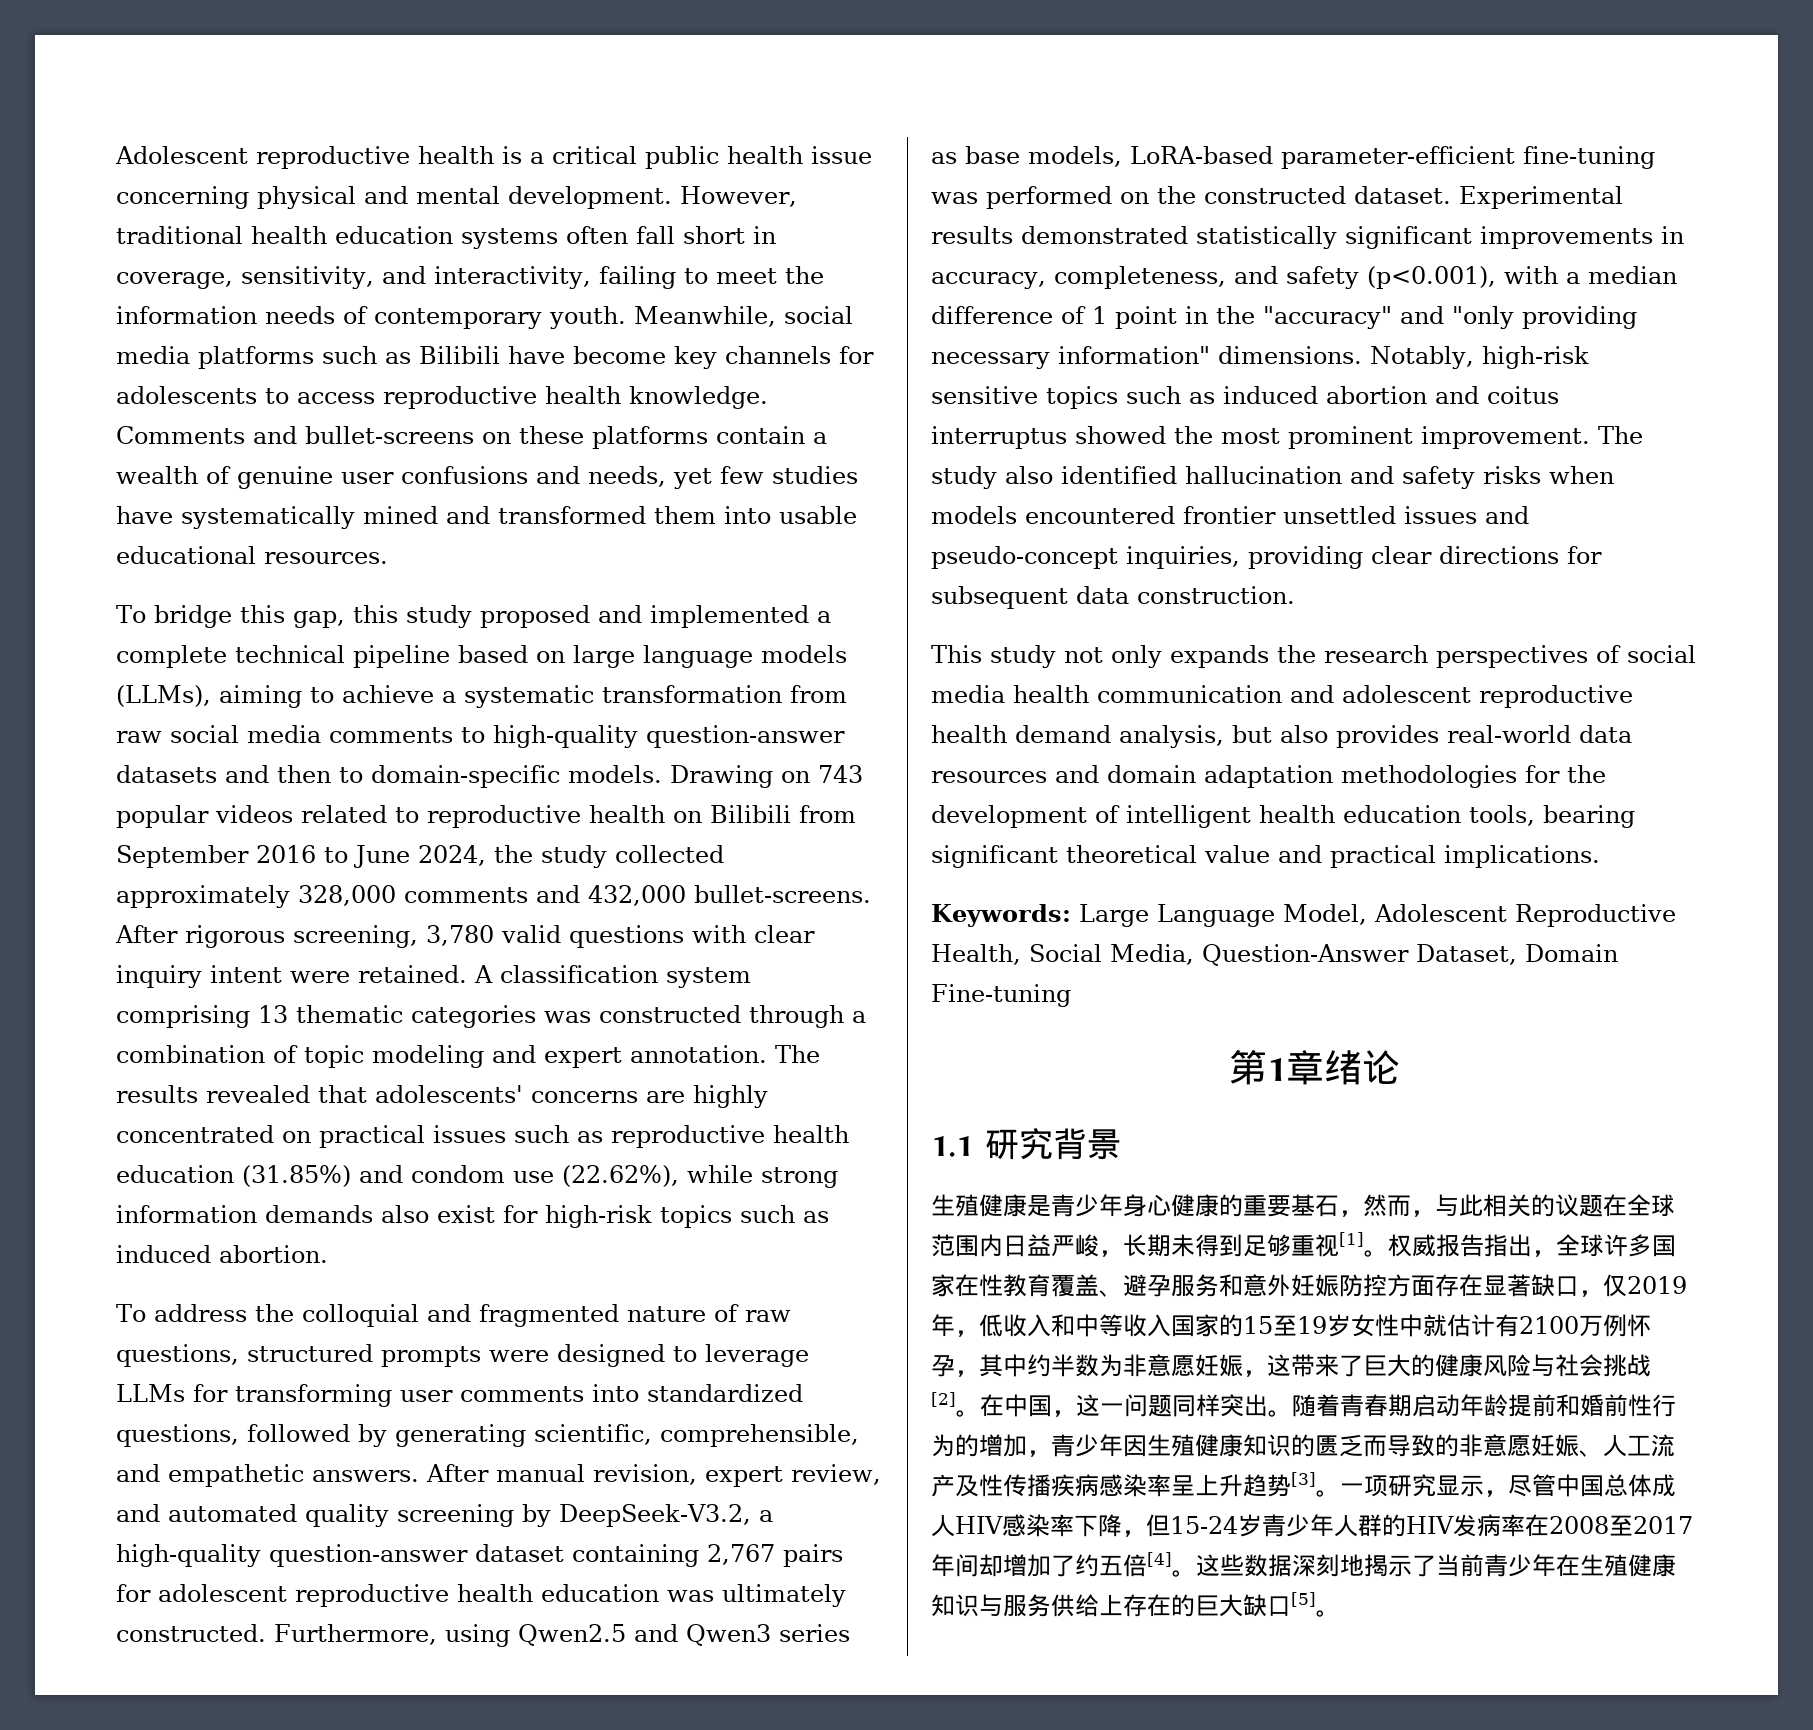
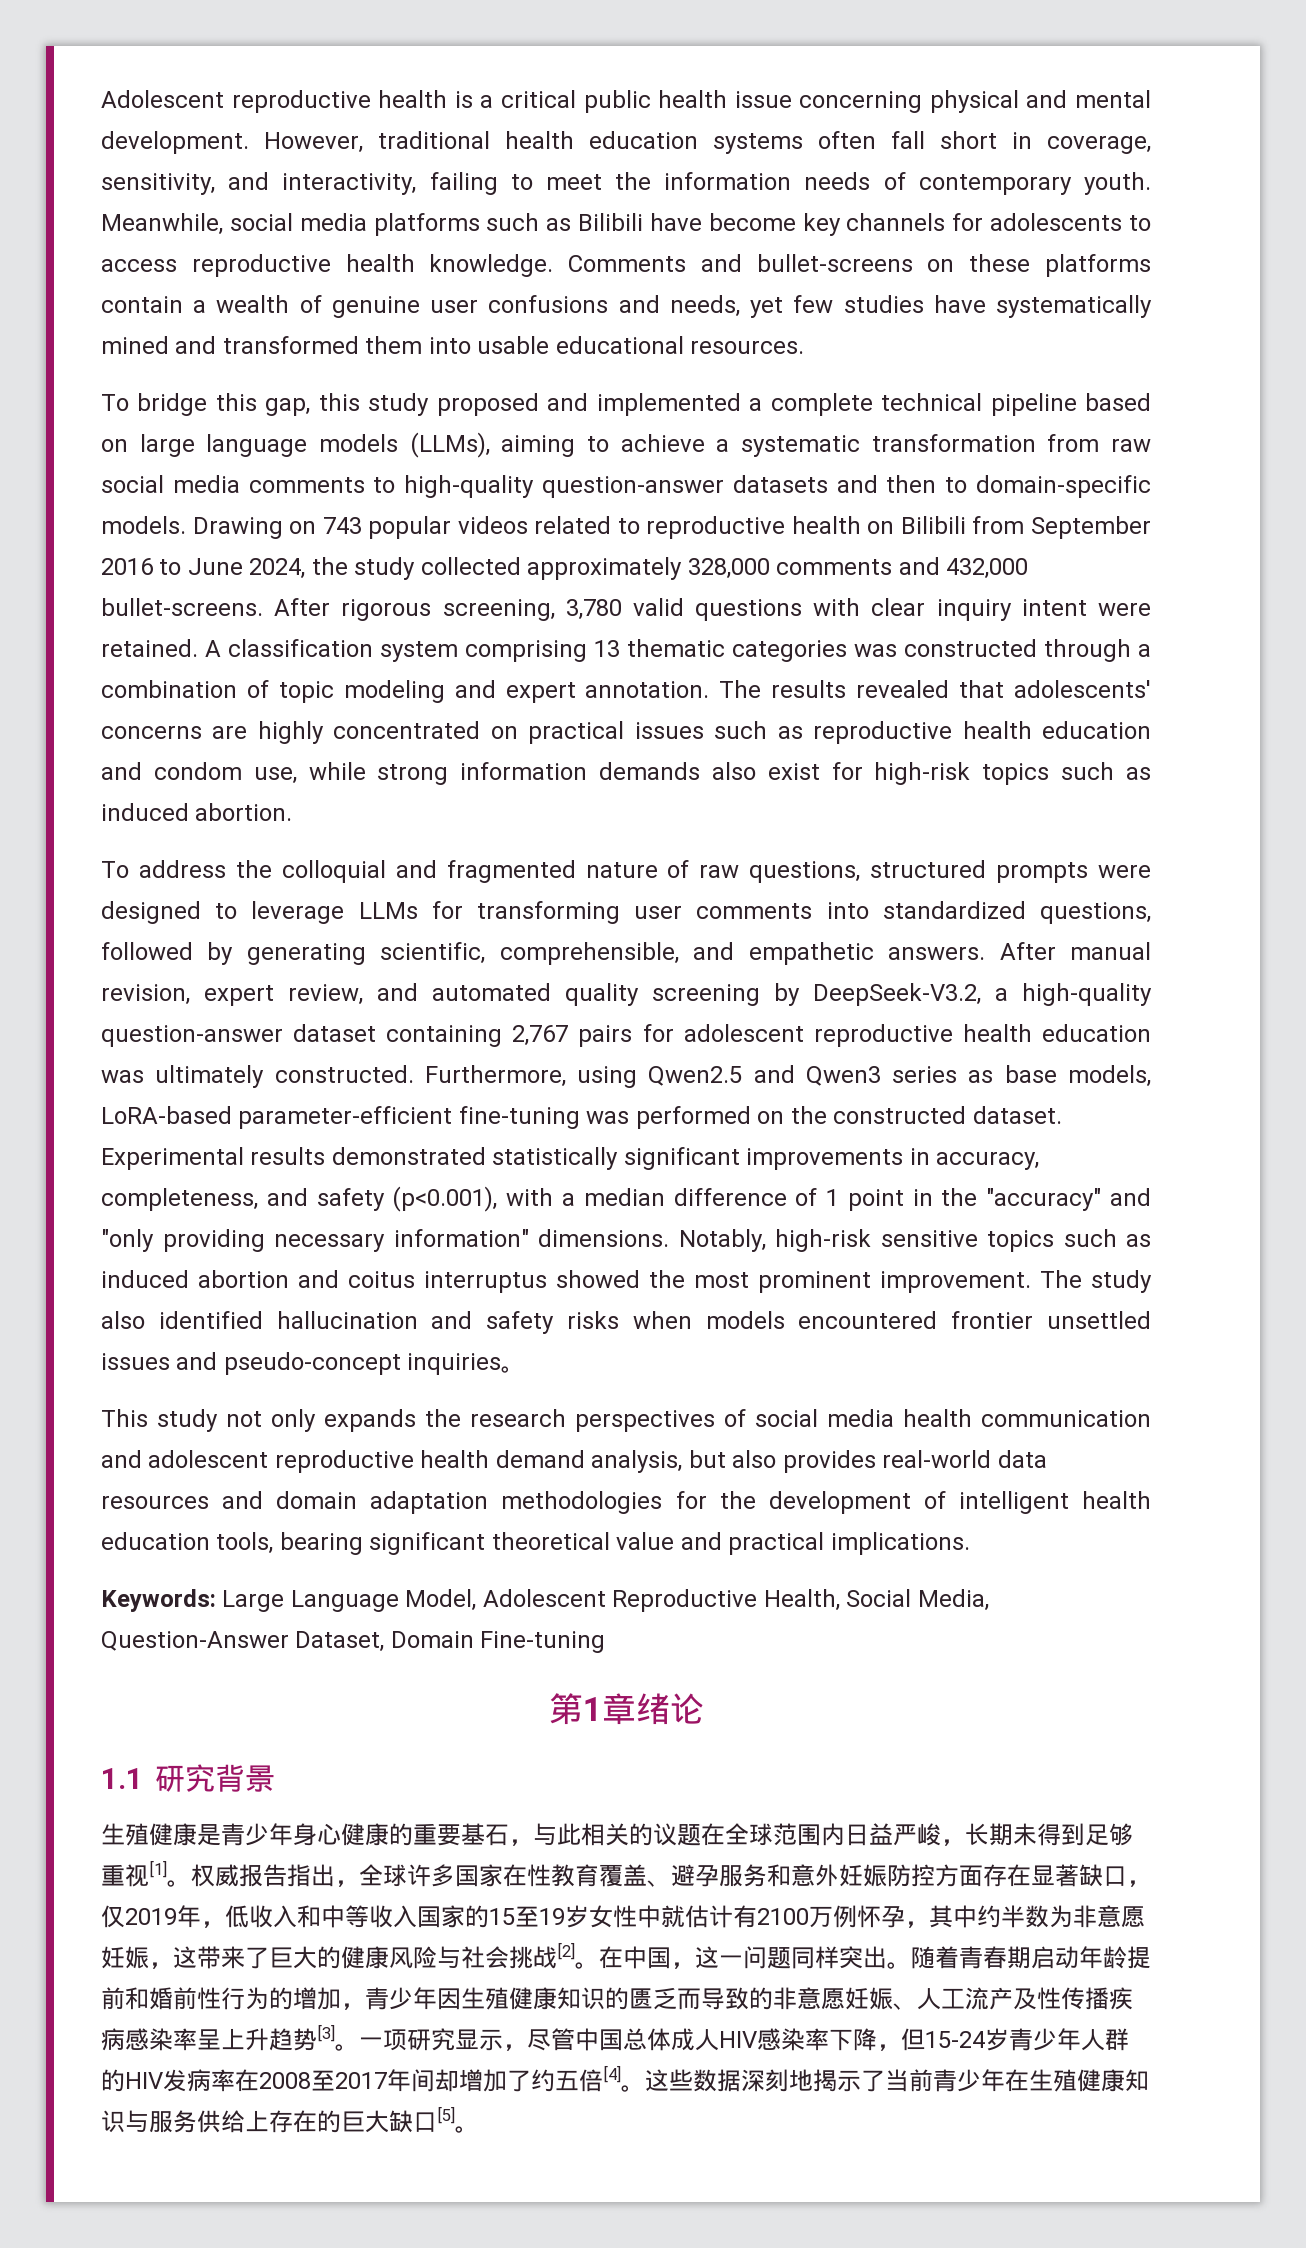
[242,1165,351,1187] (31.85%) -> (1152, 730) none
[513,1165,679,1187] use (22.62%), -> [253,767,297,784] use,
[1126,546,1602,569] [931,586,1295,609] inquiries, providing clear directions for subsequent data construction. -> [407,1353,526,1375] inquiries。
[1363,1194,1435,1217] 然而， -> (533, 1842) none

